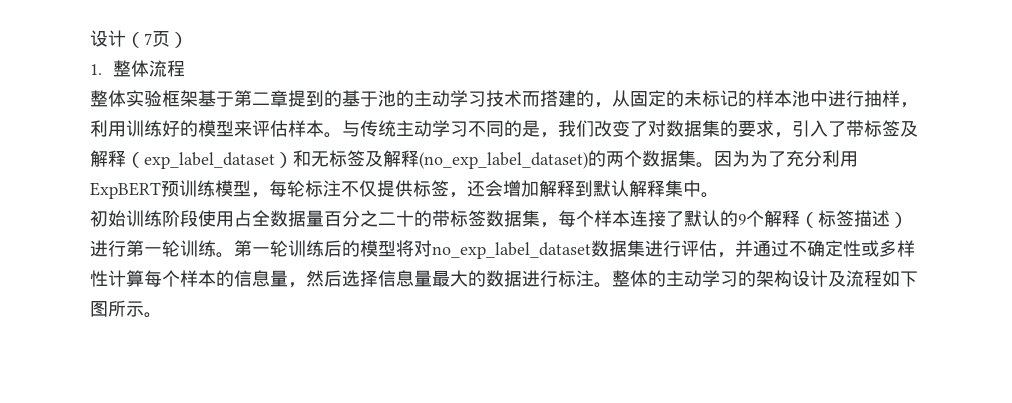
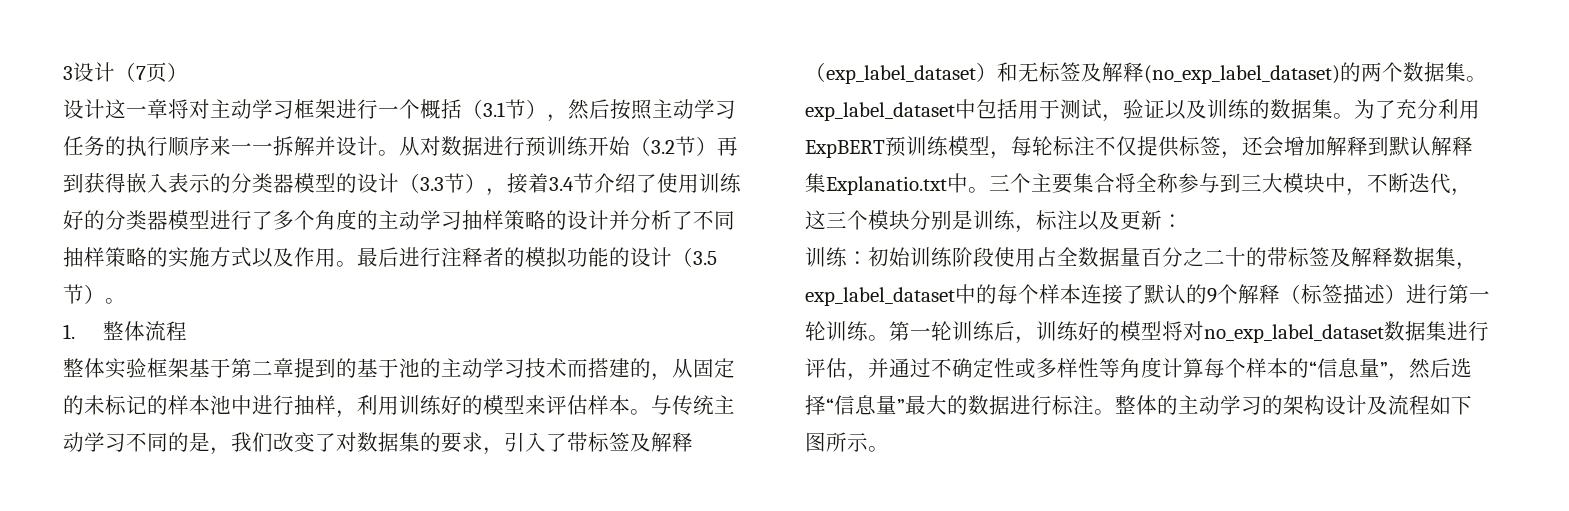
(90, 38) none -> [63,66,73,80] 3
(188, 40) none -> [63,99,736,122] [63,136,738,157] [63,173,742,196] [63,209,735,230] [63,247,717,268] [63,284,126,304] // 设计这一章将对主动学习框架进行一个概括（3.1节），然后按照主动学习任务的执行顺序来一一拆解并设计。从对数据进行预训练开始（3.2节）再到获得嵌入表示的分类器模型的设计（3.3节），接着3.4节介绍了使用训练好的分类器模型进行了多个角度的主动学习抽样策略的设计并分析了不同抽样策略的实施方式以及作用。最后进行注释者的模拟功能的设计（3.5节）。
[714,150,750,167] 因为 -> [805,99,1354,122] exp_label_dataset中包括用于测试，验证以及训练的数据集。
(683, 188) none -> [826,176,947,195] Explanatio.txt
(719, 195) // -> [989,173,1472,196] [805,210,1183,233] [805,247,868,267] 三个主要集合将全称参与到三大模块中，不断迭代，这三个模块分别是训练，标注以及更新： // 训练：
(486, 218) none -> [1330,247,1393,267] 及解释
(558, 225) none -> [805,284,997,306] exp_label_dataset中的
(342, 248) none -> [1015,321,1099,344] ，训练好
(108, 278) none -> [1099,357,1162,378] 等角度
[234,270,432,288] 信息量，然后选择信息量 -> [1309,358,1472,381] [805,395,905,415] “信息量”，然后选择“信息量”

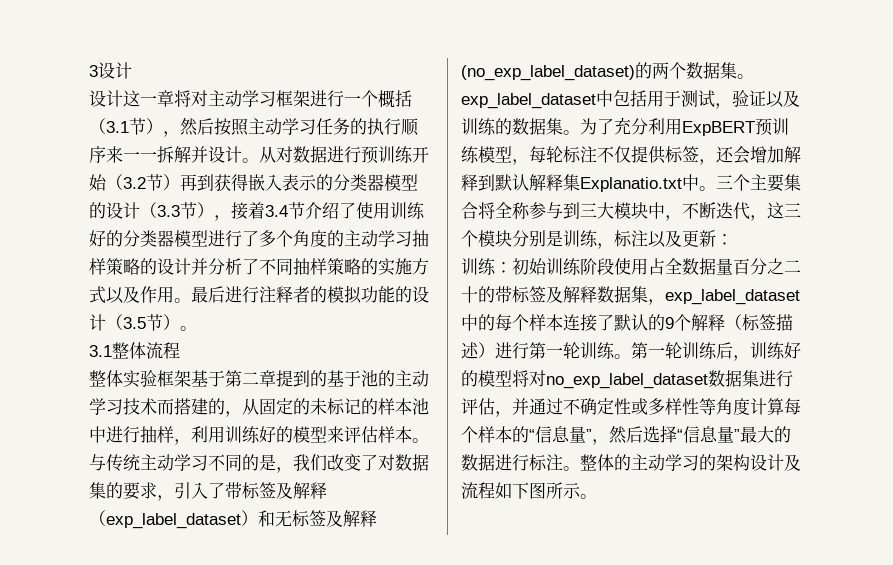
[115,62,188,82] （7页） -> (132, 70) none
[63,324,75,339] 1. -> [89,345,112,357] 3.1

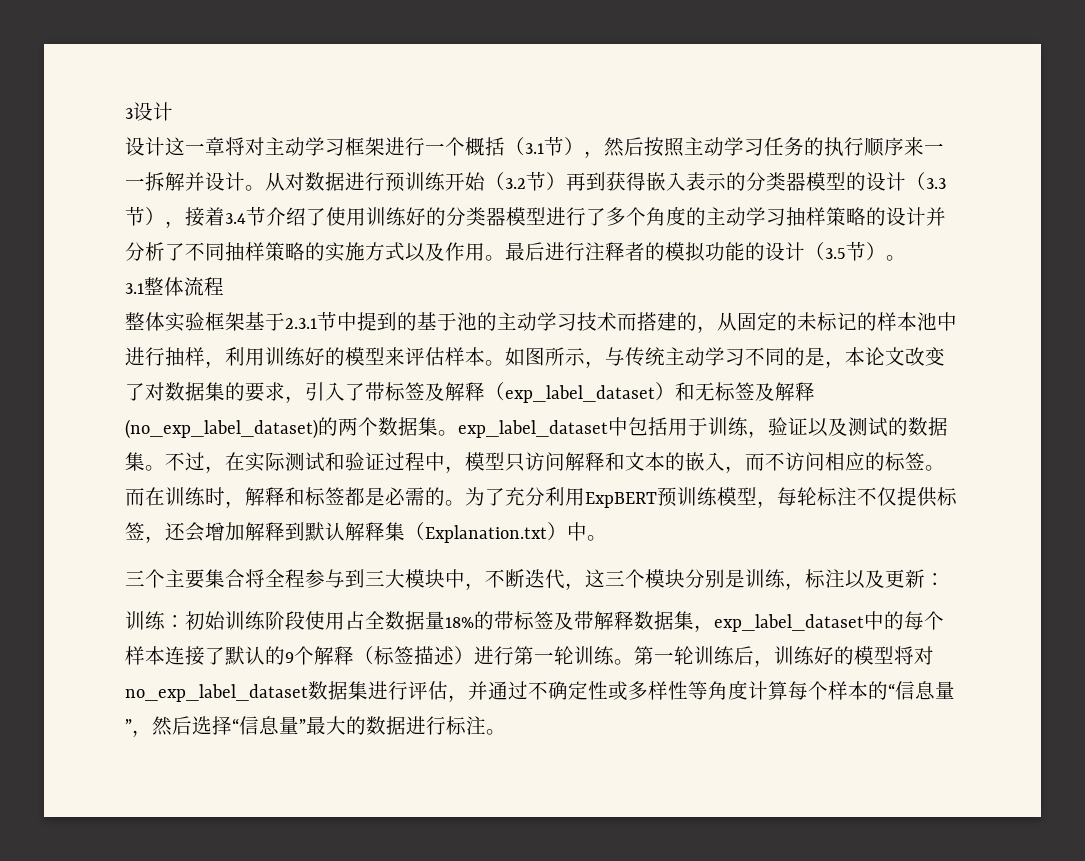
[225,370,276,387] 第二章 -> [285,311,357,331] 2.3.1节中
(429, 440) none -> [505,347,605,368] 如图所示，
[293,454,327,471] 我们 -> [845,347,905,366] 本论文
[681,90,715,108] 测试 -> [708,417,749,436] 训练
[461,118,496,135] 训练 -> [848,417,888,437] 测试
(580, 132) none -> [165,452,945,473] [125,487,465,508] 不过，在实际测试和验证过程中，模型只访问解释和文本的嵌入，而不访问相应的标签。而在训练时，解释和标签都是必需的。
[580,177,682,192] Explanatio.txt -> [405,522,567,543] （Explanation.txt）
(716, 188) none -> (607, 538) //
[512,202,530,219] 称 -> [285,569,305,588] 程
[733,258,801,275] [461,286,478,303] 百分之二十 -> [445,617,474,628] 18%
(563, 294) none -> [574,611,594,630] 带
[580,454,801,471] [461,482,597,499] 整体的主动学习的架构设计及流程如下图所示。 -> (506, 732) none

